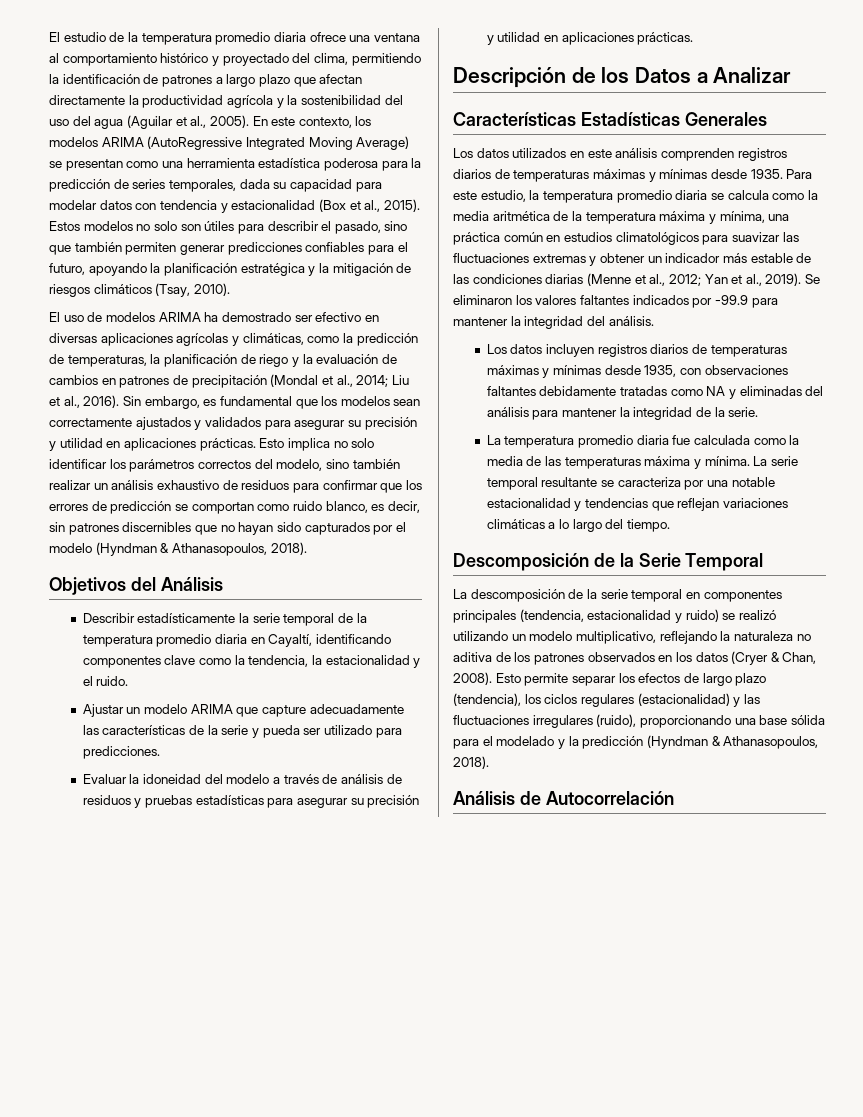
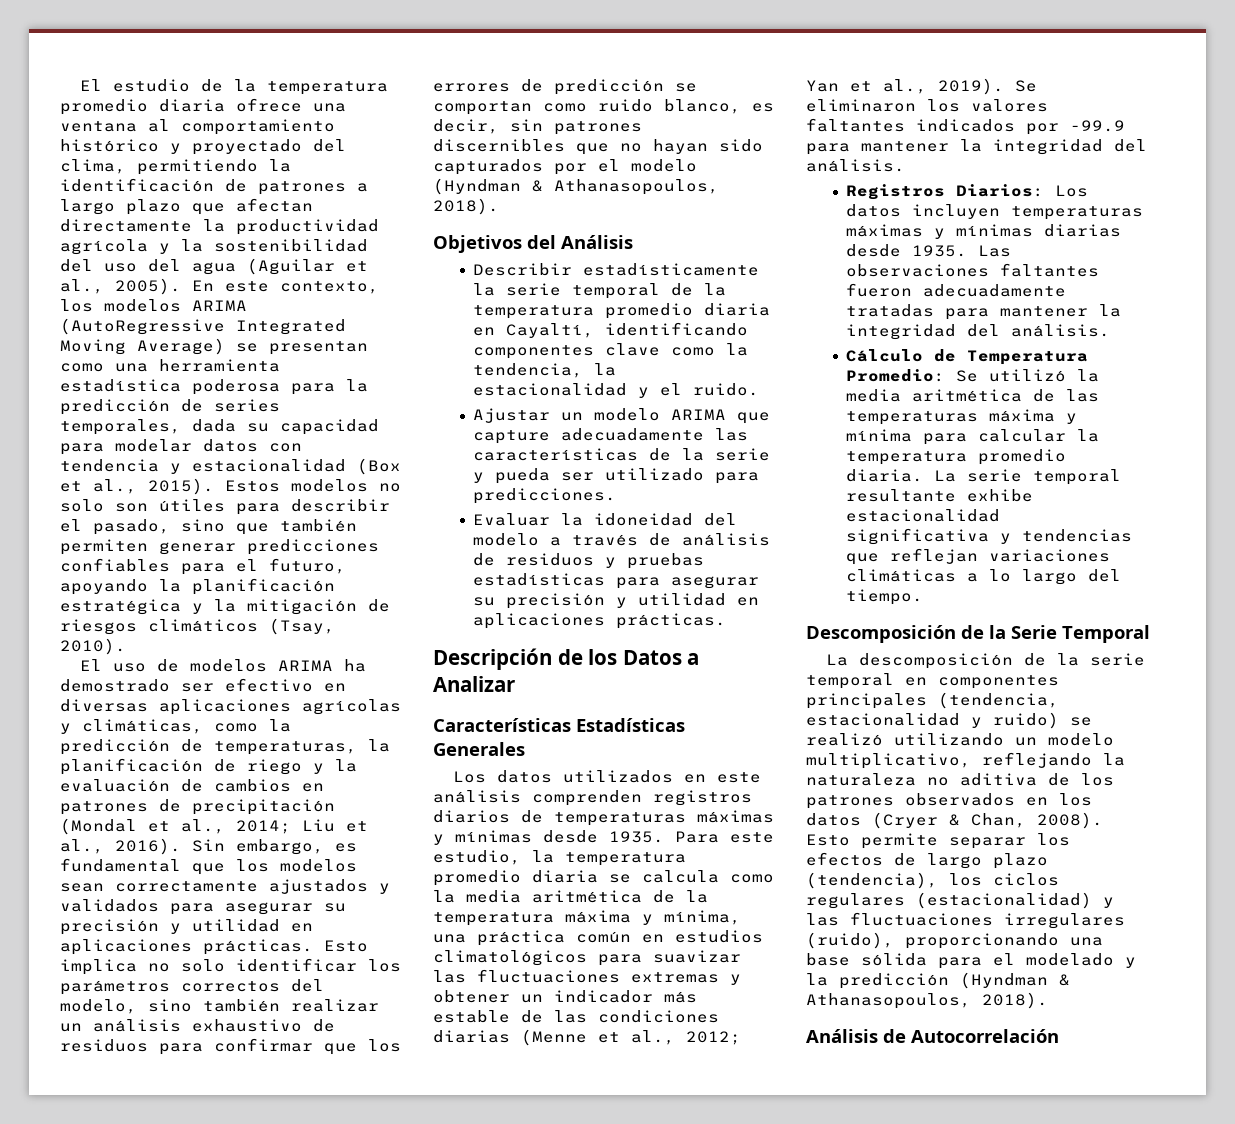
(654, 321) none -> [846,184,1045,200] Registros Diarios:
[597,344,787,357] [486,365,788,378] [486,386,824,399] [486,407,759,420] [486,435,800,448] [486,456,523,466] registros diarios de temperaturas máximas y mínimas desde 1935, con observaciones faltantes debidamente tratadas como NA y eliminadas del análisis para mantener la integridad de la serie. // La temperatura promedio diaria fue calculada como la media -> [1011,206,1144,220] [846,224,1122,239] [846,244,1012,257] [846,263,1100,277] [846,283,1067,297] [846,304,1122,320] [846,324,1111,340] [846,349,1089,365] [846,369,1100,382] [846,389,1023,402] temperaturas máximas y mínimas diarias desde 1935. Las observaciones faltantes fueron adecuadamente tratadas para mantener la integridad del análisis. // Cálculo de Temperatura Promedio: Se utilizó la media aritmética
[704,456,798,466] [486,477,775,490] [486,498,571,508] mínima. La serie temporal resultante se caracteriza por una notable estacionalidad -> [846,429,1100,445] [846,449,1067,465] [846,469,1122,485] [846,489,1034,502] [846,509,1001,522] [846,528,990,545] mínima para calcular la temperatura promedio diaria. La serie temporal resultante exhibe estacionalidad significativa

